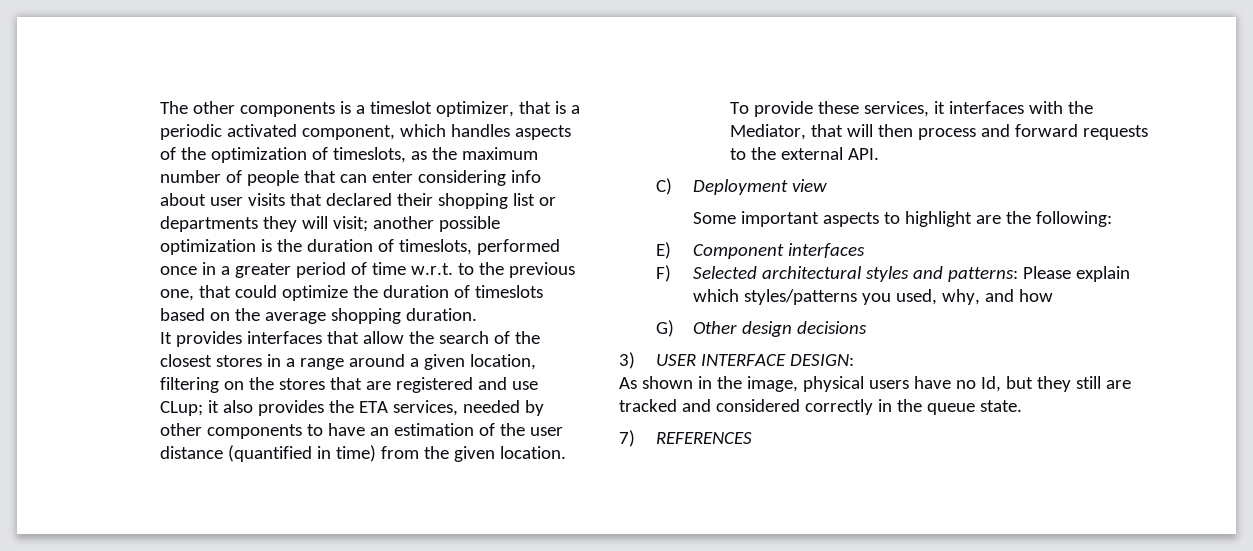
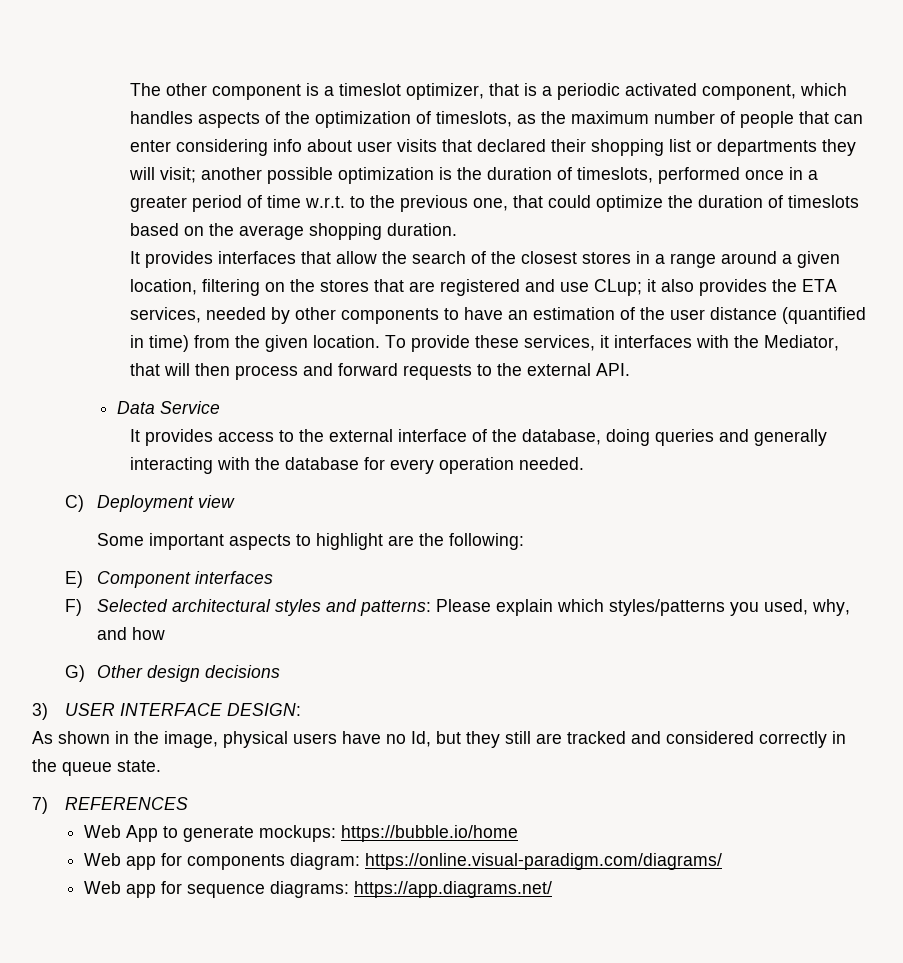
[239,102,335,117] components -> [211,84,301,100] component
(879, 154) none -> [116,401,220,414] [129,429,827,446] [129,457,584,474] // Data Service // It provides access to the external interface of the database, doing queries and generally interacting with the database for every operation needed.
(752, 438) none -> [83,825,518,842] [83,853,722,870] [83,881,552,898] // Web App to generate mockups: https://bubble.io/home // Web app for components diagram: https://online.visual-paradigm.com/diagrams/ // Web app for sequence diagrams: https://app.diagrams.net/

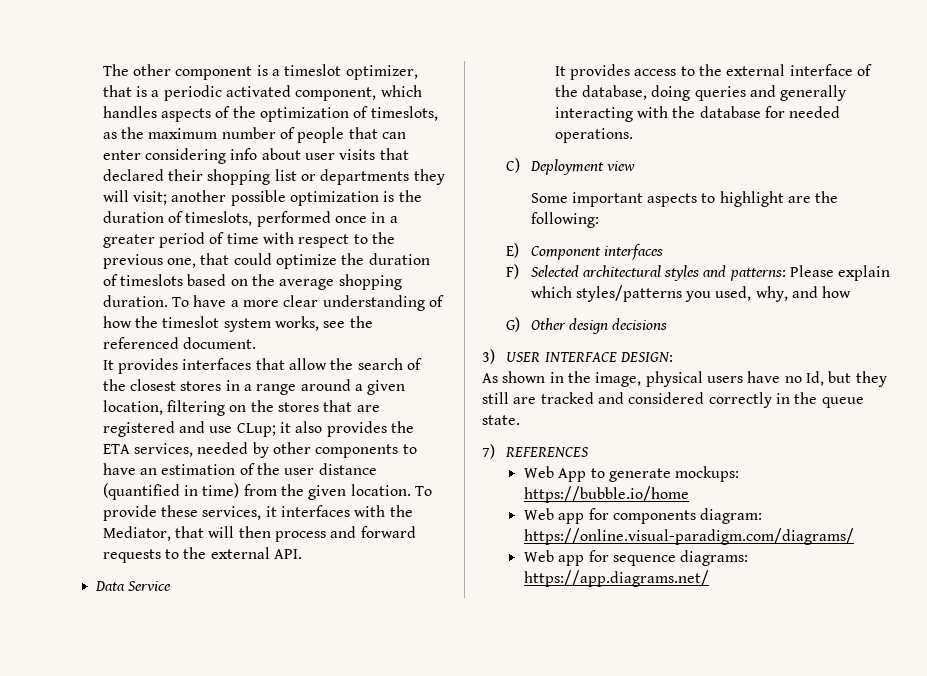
[304,196,345,208] w.r.t. -> [263,232,350,248] with respect
(457, 229) none -> [172,295,445,311] [102,316,373,332] [102,337,257,349] To have a more clear understanding of how the timeslot system works, see the referenced document.
[389,457,584,474] every operation needed. -> [789,106,841,118] [554,128,633,143] needed operations.

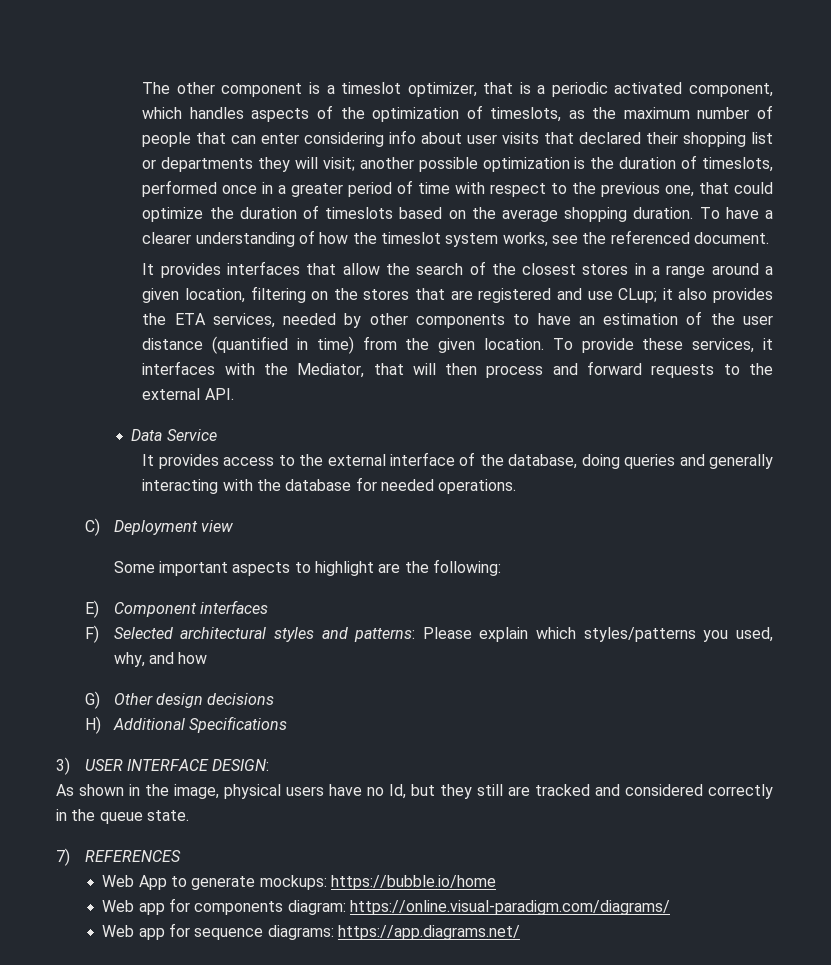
[243,295,319,307] more clear -> [142,232,192,244] clearer
(668, 324) none -> [84,716,287,734] // H) Additional Specifications

